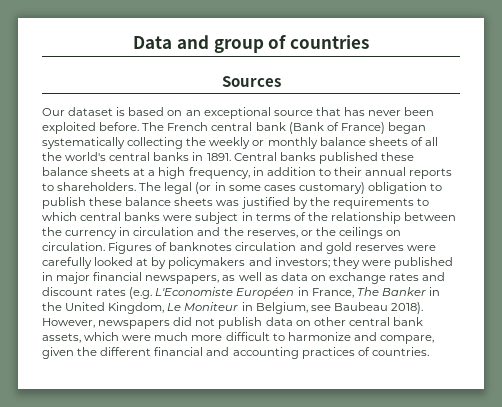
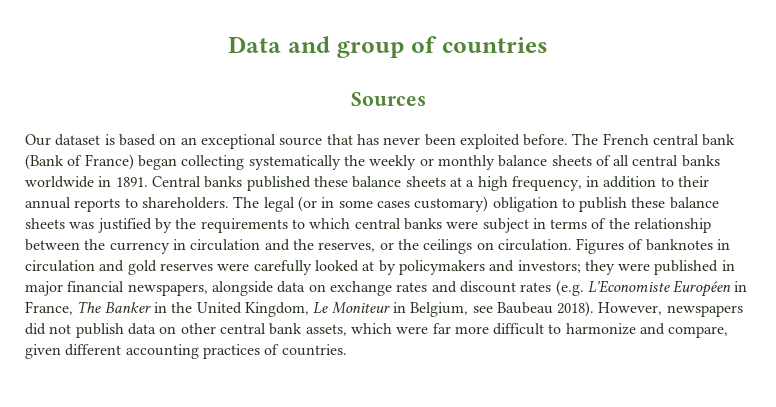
[42,137,184,149] systematically collecting -> [181,155,341,170] collecting systematically
[42,152,190,161] the world's central banks -> [632,155,720,167] [25,176,94,188] central banks worldwide
(233, 246) none -> [717,239,731,250] in
[222,272,278,281] as well as -> [211,281,273,296] alongside
[154,332,189,341] much -> [432,323,451,334] far
[77,347,230,356] the different financial and -> [65,344,122,356] different

